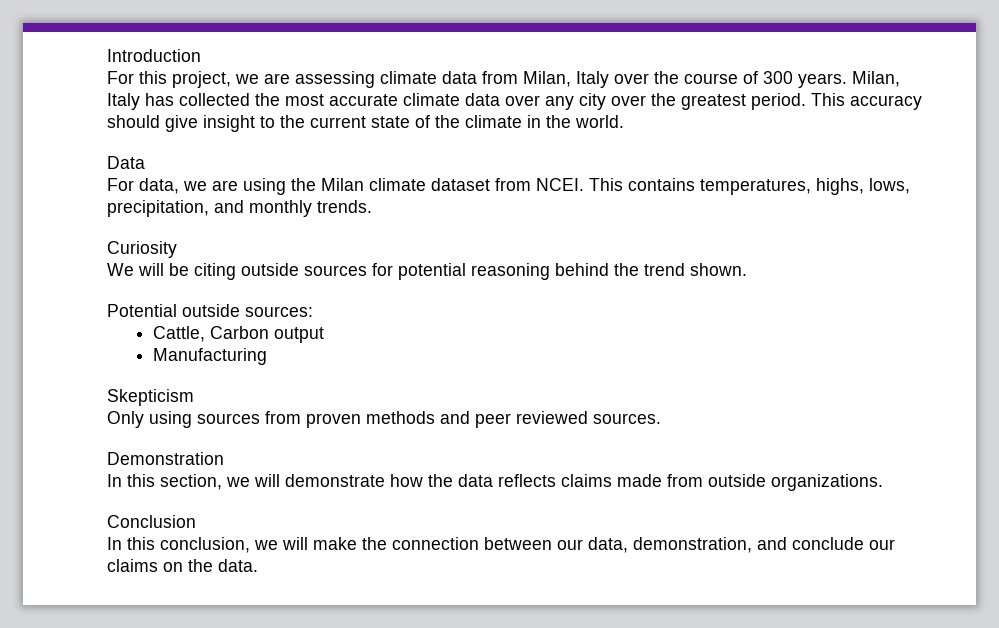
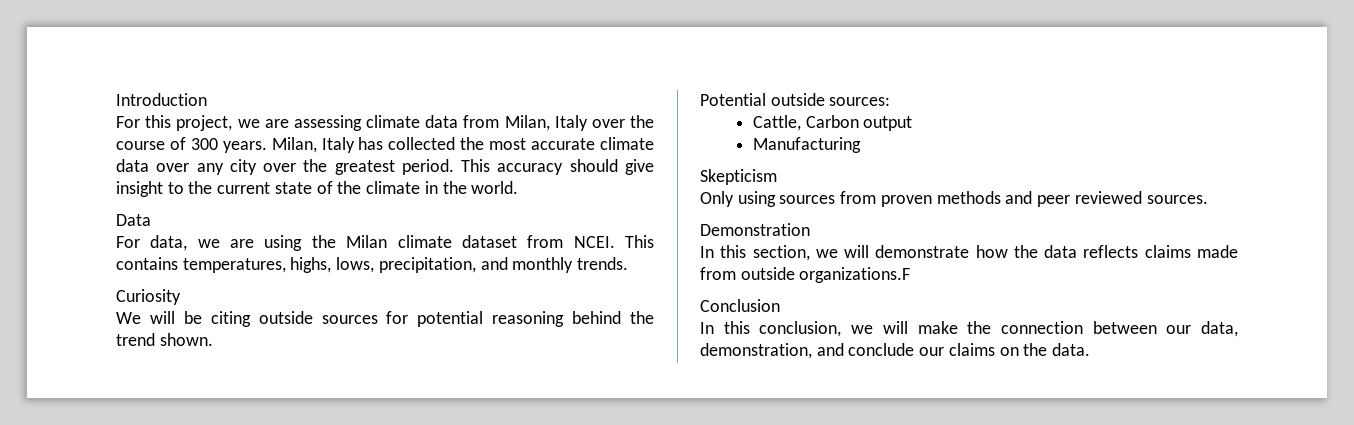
[771,474,883,491] organizations. -> [799,267,911,283] organizations.F

